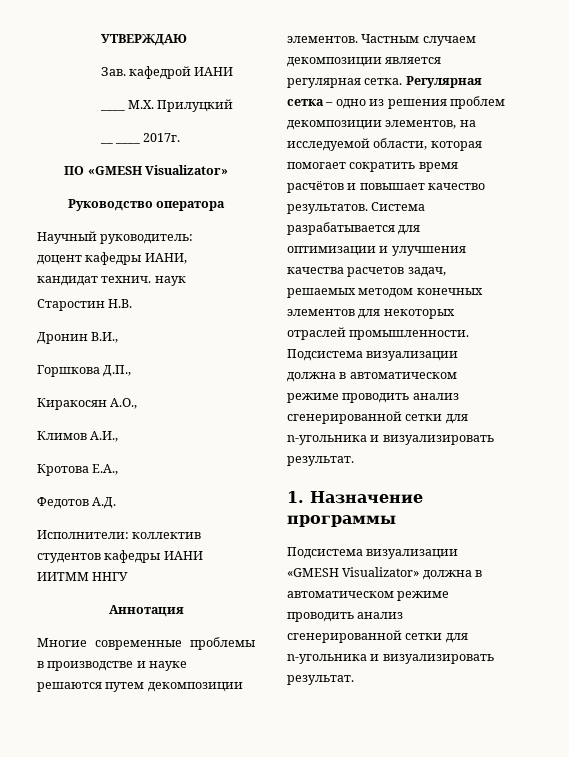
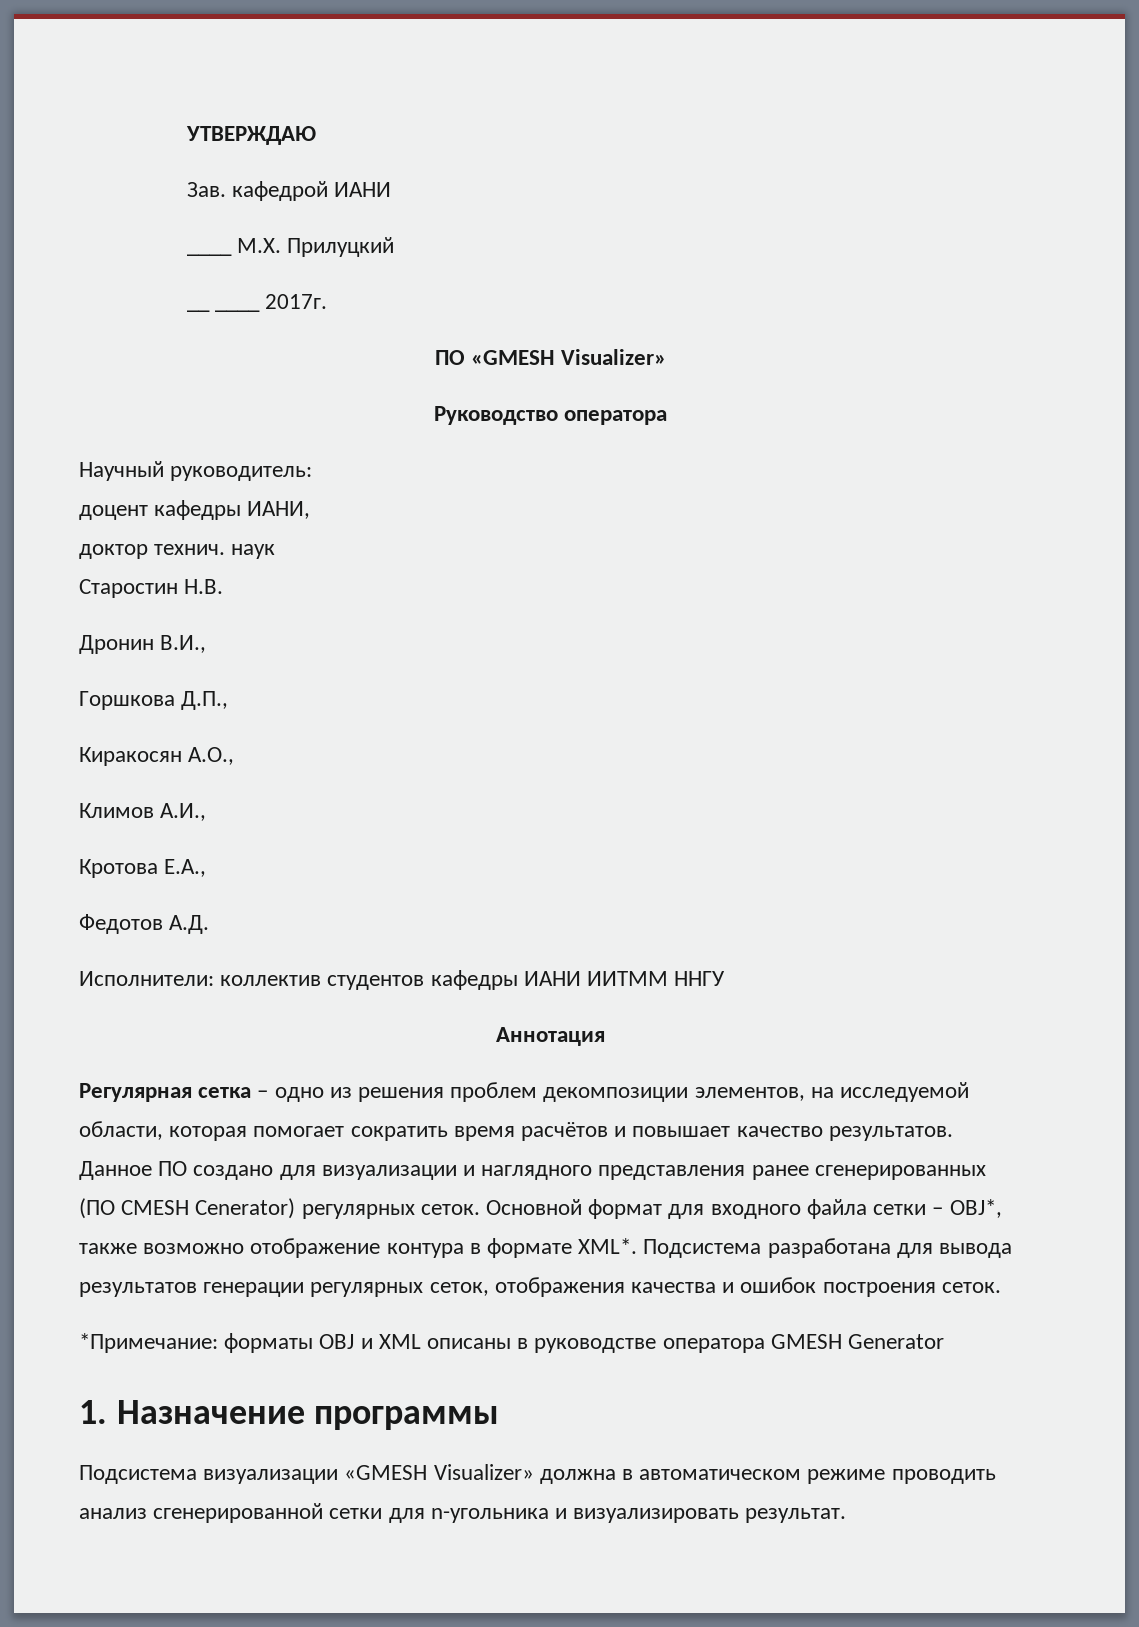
[144,165,228,175] Visualizator» -> [561,349,667,365] Visualizer»
[37,276,98,286] кандидат -> [79,544,148,559] доктор
[37,637,255,650] [37,661,188,671] [37,682,243,692] [287,34,476,46] [287,57,442,67] [287,78,403,88] Многие современные проблемы в производстве и науке решаются путем декомпозиции элементов. Частным случаем декомпозиции является регулярная сетка. -> (605, 1036) none
[371,202,426,211] [287,222,421,235] [287,246,466,256] [287,267,446,277] [287,288,483,298] [287,309,455,319] [287,327,470,340] [287,349,459,361] Система разрабатывается для оптимизации и улучшения качества расчетов задач, решаемых методом конечных элементов для некоторых отраслей промышленности. Подсистема визуализации -> [79,1161,986,1180] [79,1198,1002,1219] [79,1238,1013,1258] [79,1277,1001,1297] [79,1333,945,1353] [79,1400,500,1430] [79,1464,534,1484] Данное ПО создано для визуализации и наглядного представления ранее сгенерированных (ПО CMESH Cenerator) регулярных сеток. Основной формат для входного файла сетки – OBJ*, также возможно отображение контура в формате XML*. Подсистема разработана для вывода результатов генерации регулярных сеток, отображения качества и ошибок построения сеток. // *Примечание: форматы OBJ и XML описаны в руководстве оператора GMESH Generator // 1. Назначение программы // Подсистема визуализации «GMESH Visualizer»
[287,491,423,504] [287,515,396,527] [287,547,459,559] [287,567,483,580] [287,591,450,601] [287,612,404,622] [287,630,468,643] [287,654,494,664] [287,675,354,685] // 1. Назначение программы // Подсистема визуализации «GMESH Visualizator» должна в автоматическом режиме проводить анализ сгенерированной сетки для n-угольника и визуализировать результат. -> (847, 1515) none

